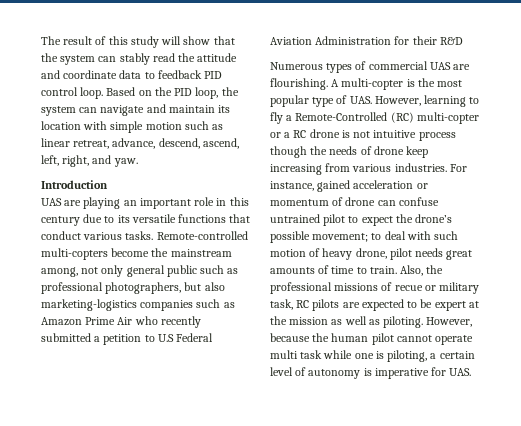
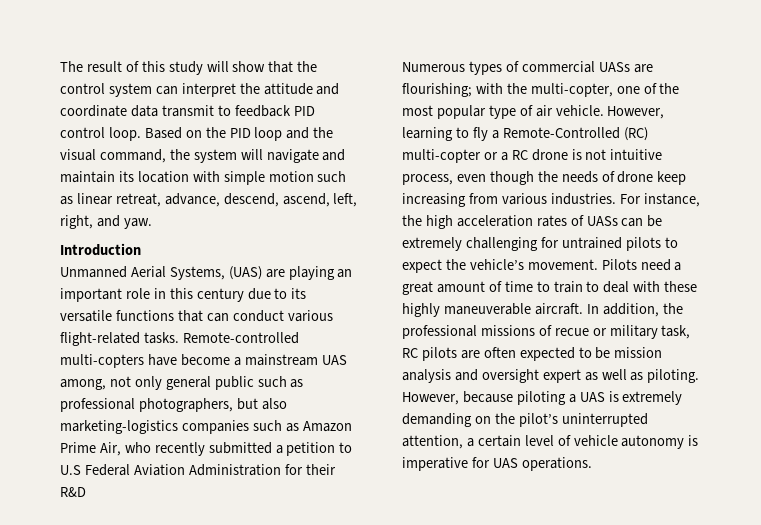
[60,53,175,65] system can stably read -> [60,83,236,97] control system can interpret
(142, 74) none -> [161,105,214,117] transmit
[195,87,239,99] [41,106,98,116] loop, the system can -> [254,127,334,141] [60,149,263,163] loop and the visual command, the system will
[41,198,62,206] UAS -> [60,266,262,280] Unmanned Aerial Systems, (UAS)
(251, 218) none -> [206,313,229,322] can
(123, 236) none -> [60,332,140,346] flight-related
[111,248,232,257] become the mainstream -> [147,354,347,366] have become a mainstream UAS
[117,317,133,325] Air -> [99,442,121,456] Air,
[429,62,471,70] [270,78,415,90] UAS are flourishing. A multi-copter is -> [598,62,653,73] [402,83,657,97] UASs are flourishing; with the multi-copter, one of
[349,96,372,104] UAS. -> [535,105,604,117] air vehicle.
[418,132,456,141] process -> [402,174,486,185] process, even
[317,180,428,192] [270,197,439,206] [270,214,453,226] [270,231,459,243] [270,248,473,260] [270,265,424,276] gained acceleration or momentum of drone can confuse untrained pilot to expect the drone’s possible movement; to deal with such motion of heavy drone, pilot needs great amounts of time to train. Also, -> [402,215,663,229] [402,237,678,251] [402,259,682,273] [402,281,698,295] [402,303,659,317] the high acceleration rates of UASs can be extremely challenging for untrained pilots to expect the vehicle’s movement. Pilots need a great amount of time to train to deal with these highly maneuverable aircraft. In addition,
(360, 305) none -> [483,347,516,358] often
[434,301,479,311] [270,316,329,325] expert at the mission -> [614,347,663,358] [402,369,581,383] mission analysis and oversight expert
[312,333,474,345] [270,350,428,362] the human pilot cannot operate multi task while one is piloting, -> [516,391,683,405] [402,413,648,427] [402,435,463,449] piloting a UAS is extremely demanding on the pilot’s uninterrupted attention,
(307, 371) none -> [573,435,618,446] vehicle
[449,368,472,376] UAS. -> [492,457,592,471] UAS operations.

